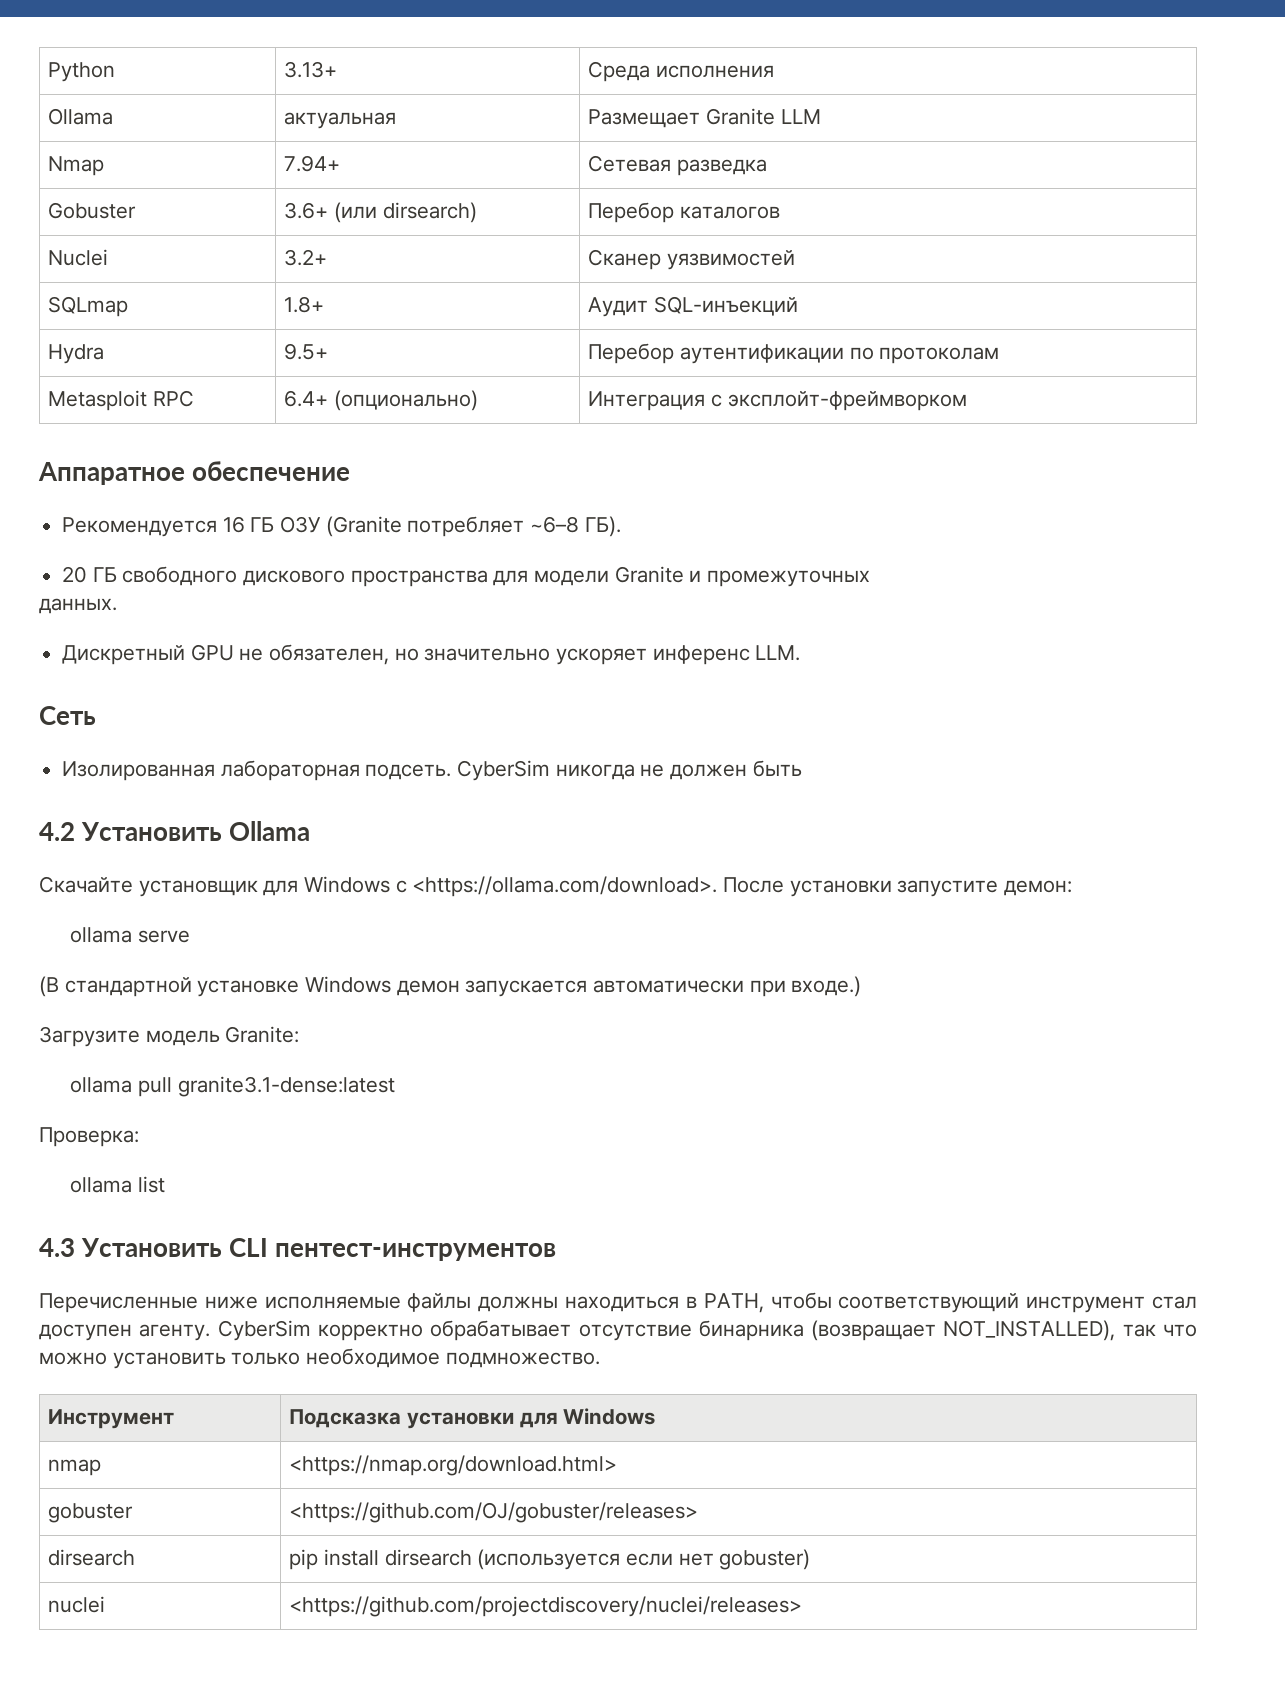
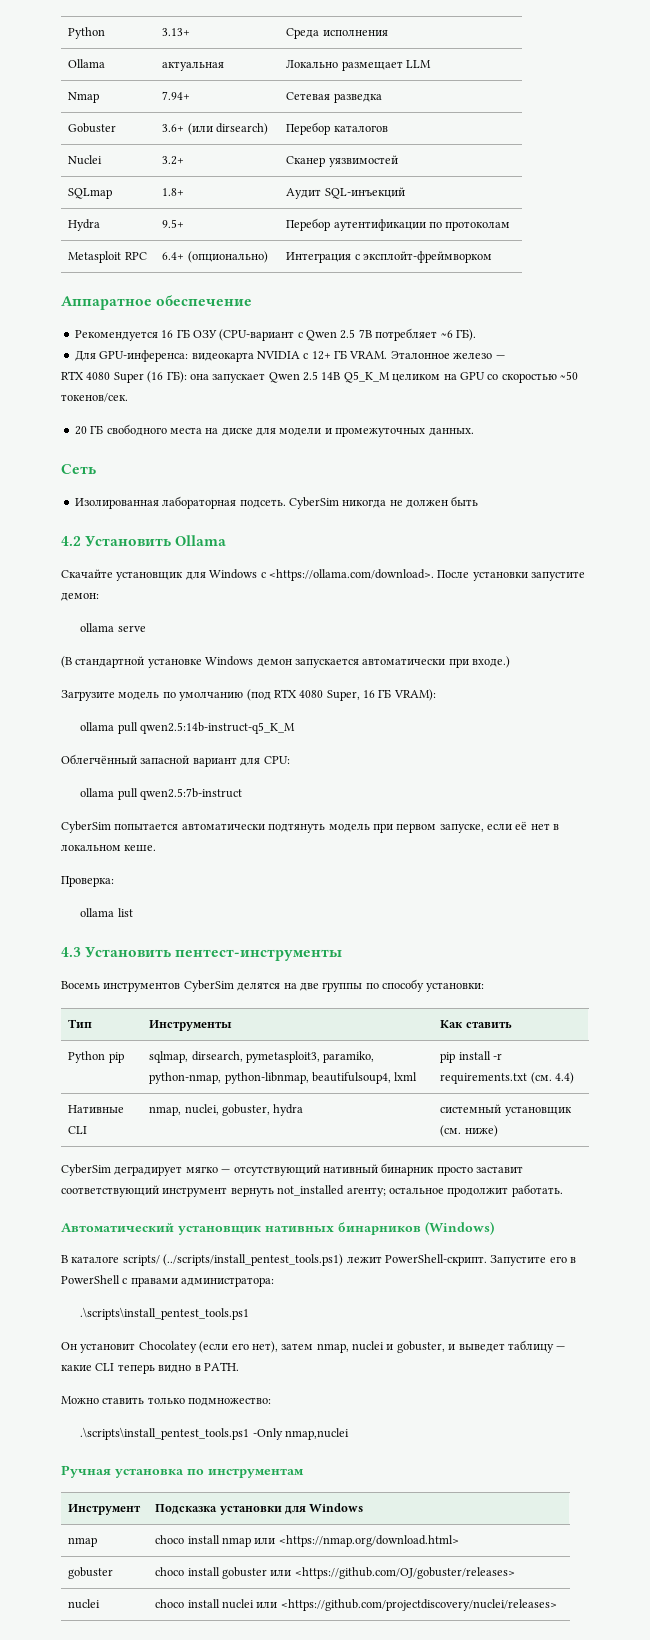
[588,108,775,128] Размещает Granite -> [286,59,403,71] Локально размещает
[325,516,621,537] (Granite потребляет ~6–8 ГБ). -> [219,328,476,341] [74,350,505,362] [61,371,578,383] [61,393,128,402] (CPU-вариант с Qwen 2.5 7B потребляет ~6 ГБ). // Для GPU-инференса: видеокарта NVIDIA с 12+ ГБ VRAM. Эталонное железо — // RTX 4080 Super (16 ГБ): она запускает Qwen 2.5 14B Q5_K_M целиком на GPU со скоростью ~50 токенов/сек.
[243,570,488,587] дискового пространства -> [169,427,253,436] места на диске
[614,566,684,583] Granite -> (322, 432) none
(871, 578) // -> (426, 432) none
[62,644,801,665] // Дискретный GPU не обязателен, но значительно ускоряет инференс LLM. -> (474, 432) none
[225,1026,300,1043] [70,1076,395,1097] Granite: // ollama pull granite3.1-dense:latest -> [162,689,436,701] [80,722,296,734] [61,754,290,767] [80,788,243,800] [61,821,560,833] [61,845,157,852] по умолчанию (под RTX 4080 Super, 16 ГБ VRAM): // ollama pull qwen2.5:14b-instruct-q5_K_M // Облегчённый запасной вариант для CPU: // ollama pull qwen2.5:7b-instruct // CyberSim попытается автоматически подтянуть модель при первом запуске, если её нет в локальном кеше.
[229,1238,557,1261] [39,1292,1198,1313] [39,1320,1197,1341] [39,1348,600,1369] CLI пентест-инструментов // Перечисленные ниже исполняемые файлы должны находиться в PATH, чтобы соответствующий инструмент стал доступен агенту. CyberSim корректно обрабатывает отсутствие бинарника (возвращает NOT_INSTALLED), так что можно установить только необходимое подмножество. -> [175,949,343,961] [61,979,485,992] [68,1019,93,1028] [149,1020,233,1031] [440,1020,512,1029] [68,1051,124,1063] [149,1051,375,1063] [149,1072,418,1084] [440,1051,503,1063] [440,1072,575,1084] [68,1105,125,1113] [68,1126,88,1134] [149,1104,304,1116] [440,1104,572,1116] [440,1125,498,1137] [61,1163,523,1176] [61,1184,563,1197] [61,1221,494,1235] [61,1254,576,1266] [61,1275,275,1287] [80,1307,250,1320] [61,1340,566,1353] [61,1362,239,1374] [61,1396,272,1406] [80,1427,350,1440] [61,1465,304,1478] пентест-инструменты // Восемь инструментов CyberSim делятся на две группы по способу установки: // Тип | Инструменты | Как ставить // Python pip | sqlmap, dirsearch, pymetasploit3, paramiko, python-nmap, python-libnmap, beautifulsoup4, lxml | pip install -r requirements.txt (см. 4.4) // Нативные CLI | nmap, nuclei, gobuster, hydra | системный установщик (см. ниже) // CyberSim деградирует мягко — отсутствующий нативный бинарник просто заставит соответствующий инструмент вернуть not_installed агенту; остальное продолжит работать. // Автоматический установщик нативных бинарников (Windows) // В каталоге scripts/ (../scripts/install_pentest_tools.ps1) лежит PowerShell-скрипт. Запустите его в PowerShell с правами администратора: // .\scripts\install_pentest_tools.ps1 // Он установит Chocolatey (если его нет), затем nmap, nuclei и gobuster, и выведет таблицу — какие CLI теперь видно в PATH. // Можно ставить только подмножество: // .\scripts\install_pentest_tools.ps1 -Only nmap,nuclei // Ручная установка по инструментам
[289,1455,618,1476] [48,1503,134,1523] [289,1502,699,1523] [48,1549,136,1566] [289,1549,811,1570] [48,1596,106,1613] <https://nmap.org/download.html> // gobuster | <https://github.com/OJ/gobuster/releases> // dirsearch | pip install dirsearch (используется если нет gobuster) // nuclei | -> [155,1535,459,1547] [68,1567,114,1579] [155,1567,515,1579] [68,1599,101,1609] [155,1599,278,1609] choco install nmap или <https://nmap.org/download.html> // gobuster | choco install gobuster или <https://github.com/OJ/gobuster/releases> // nuclei | choco install nuclei или

